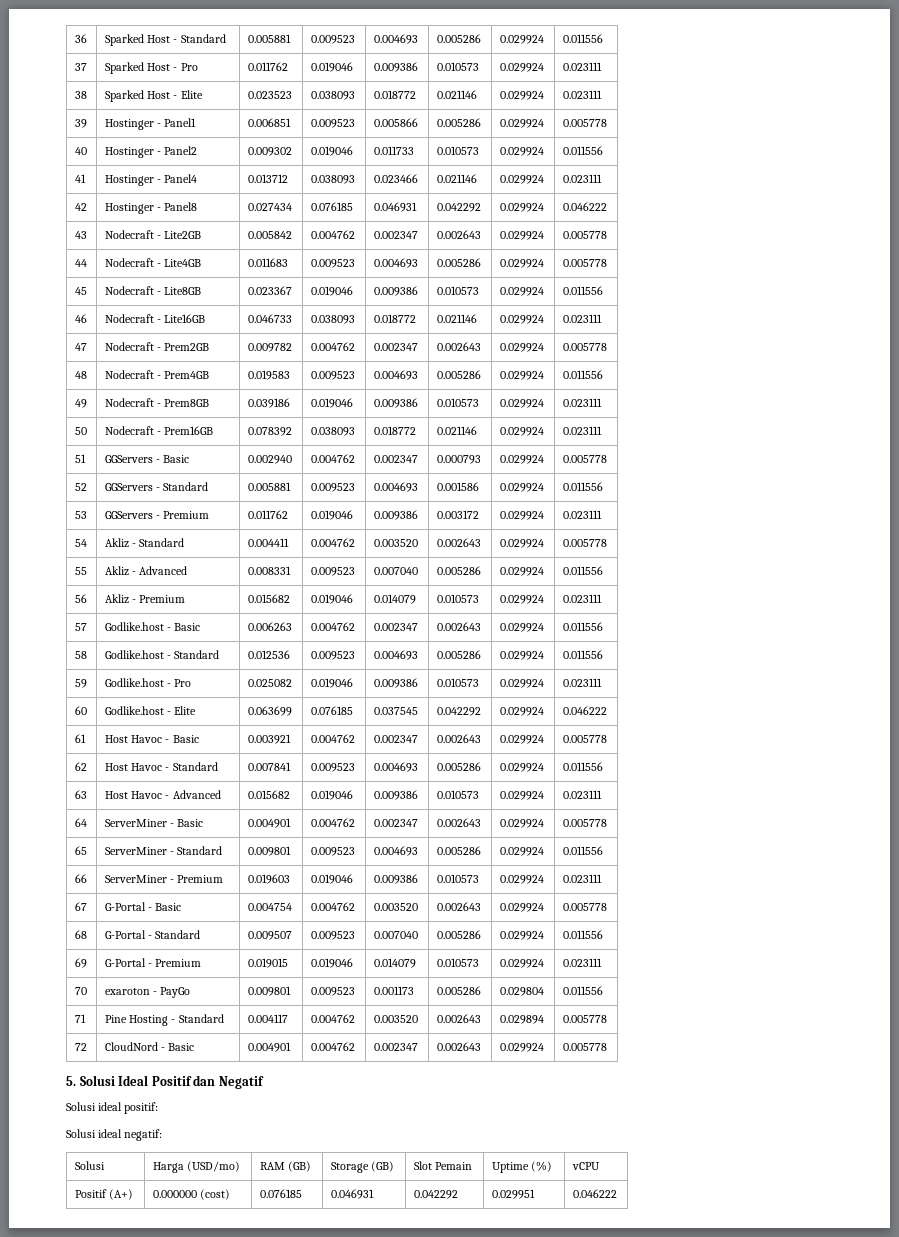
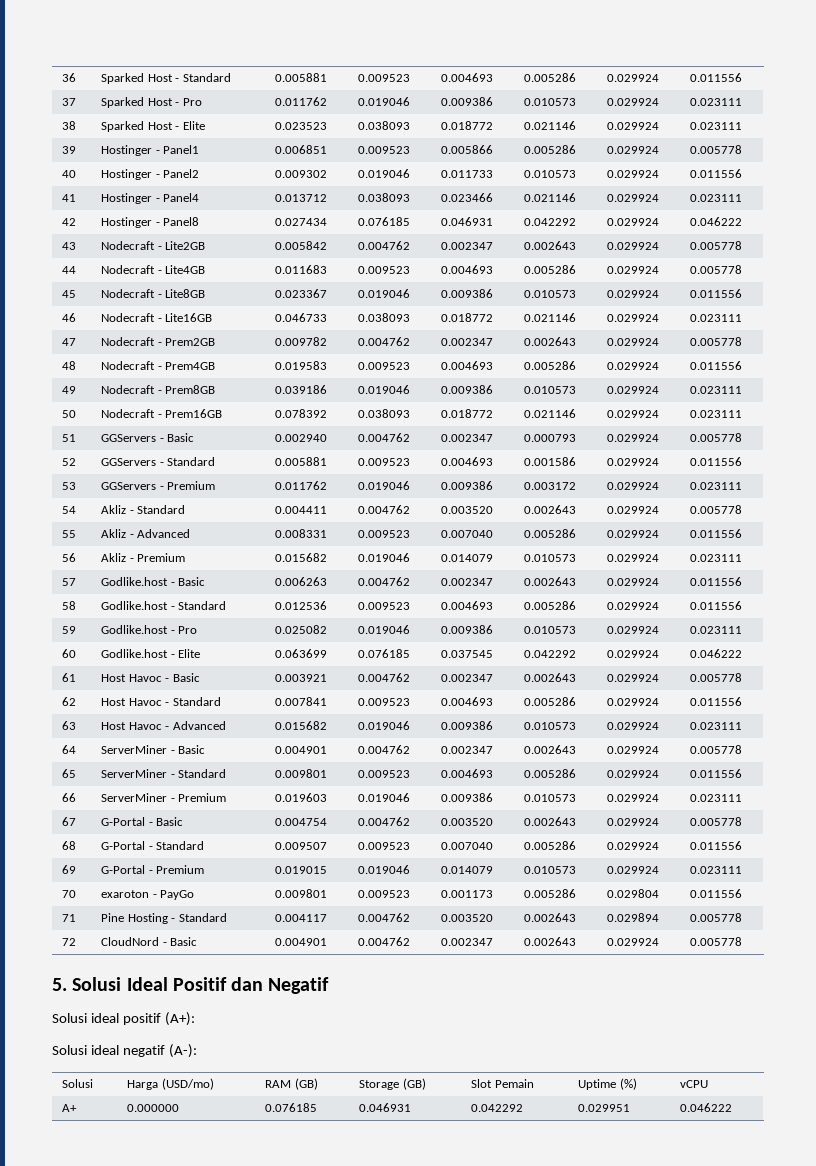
[124,1102,159,1114] [66,1129,163,1141] positif: // Solusi ideal negatif: -> [122,1012,195,1026] [52,1044,197,1058] positif (A+): // Solusi ideal negatif (A-):
[74,1189,134,1200] Positif (A+) -> [62,1104,78,1112] A+
[200,1189,231,1200] (cost) -> (180, 1108) none

